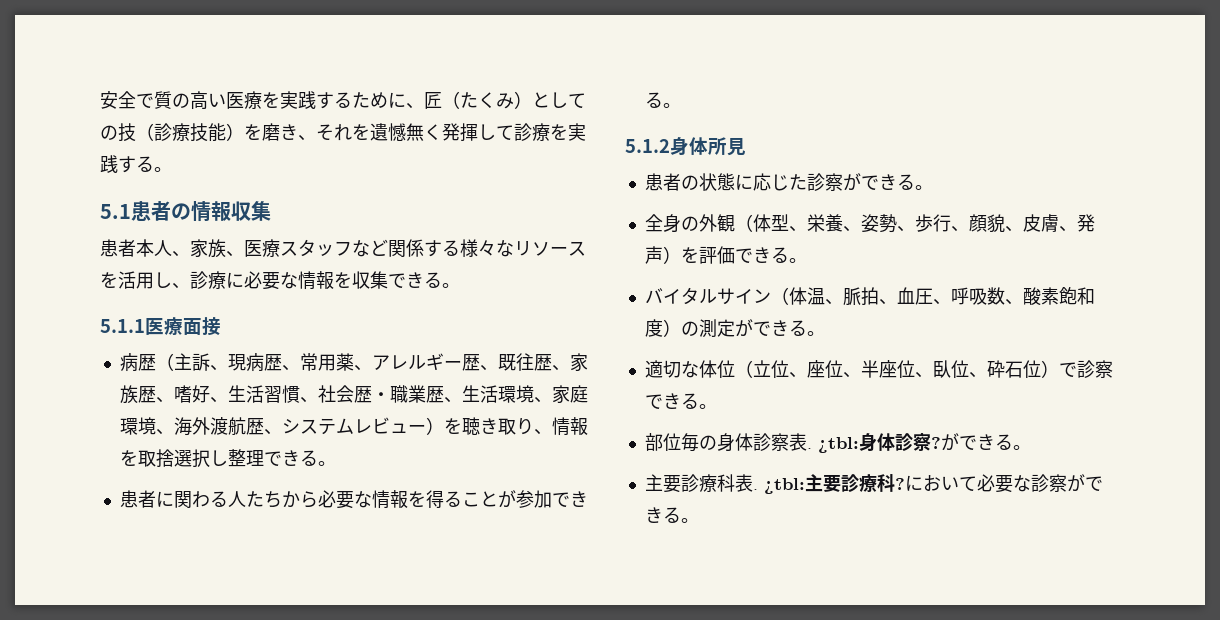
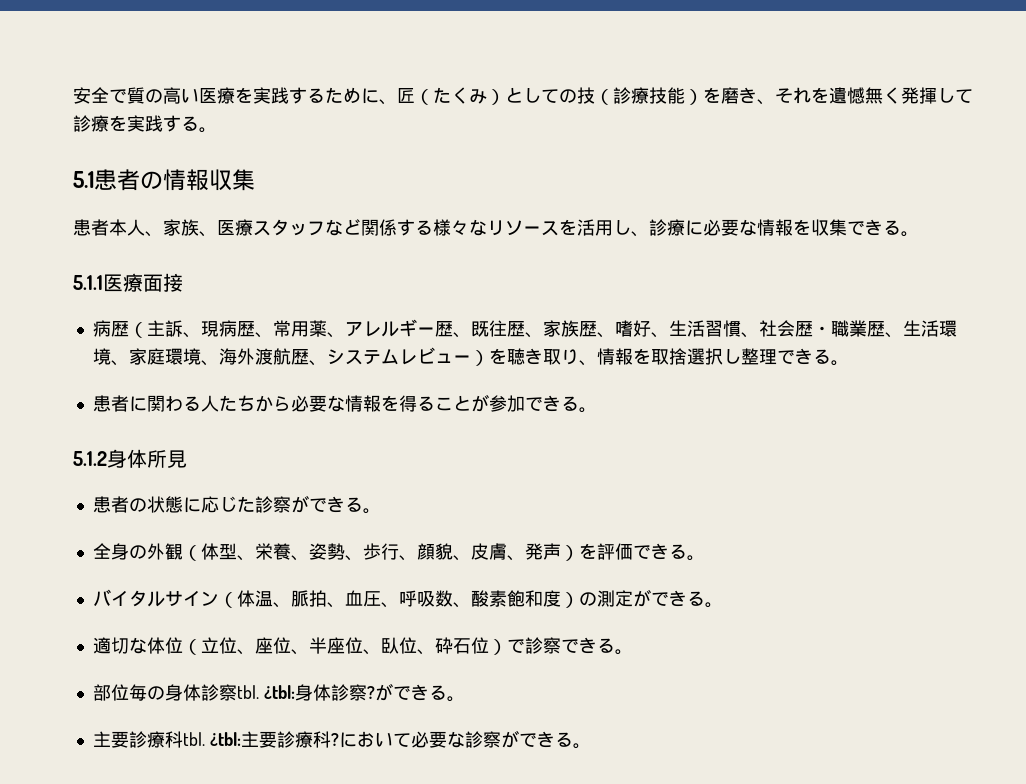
[788,433,812,451] 表. -> [236,685,259,699] tbl.
[734,474,758,492] 表. -> [182,732,205,746] tbl.

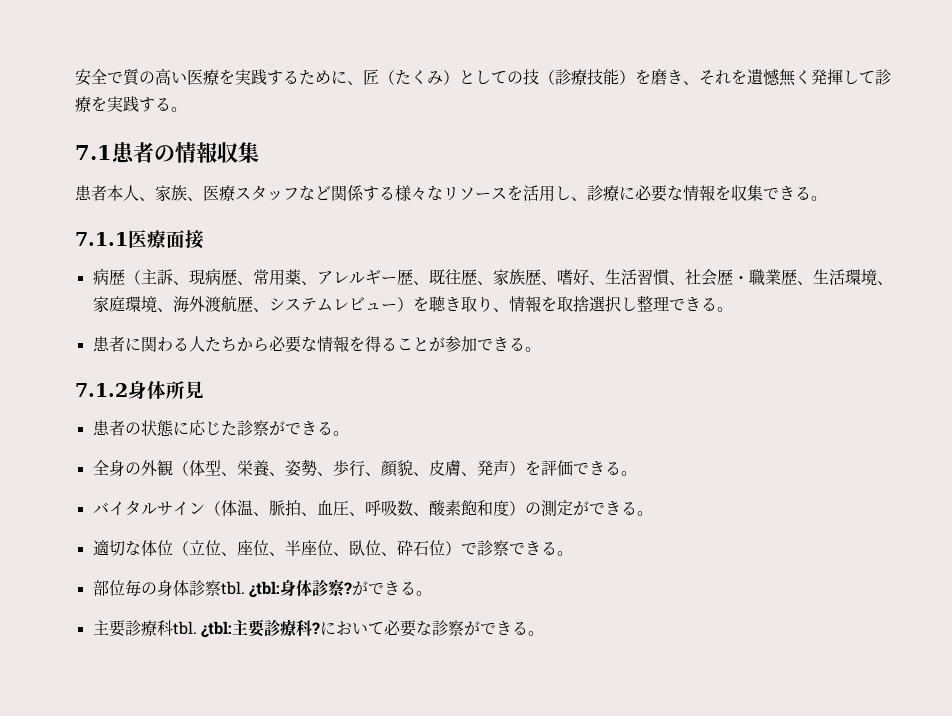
[73,171,94,188] 5.1 -> [75,145,112,160] 7.1
[73,275,103,290] 5.1.1 -> [75,232,128,246] 7.1.1
[73,451,107,466] 5.1.2 -> [75,383,128,397] 7.1.2

